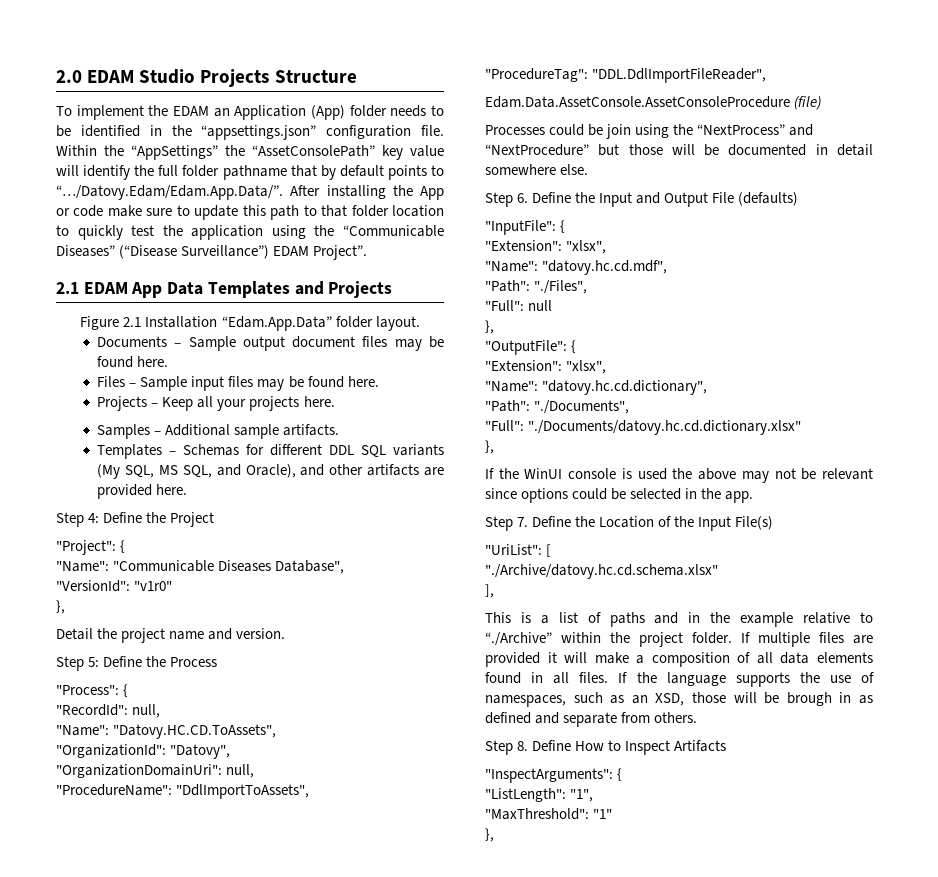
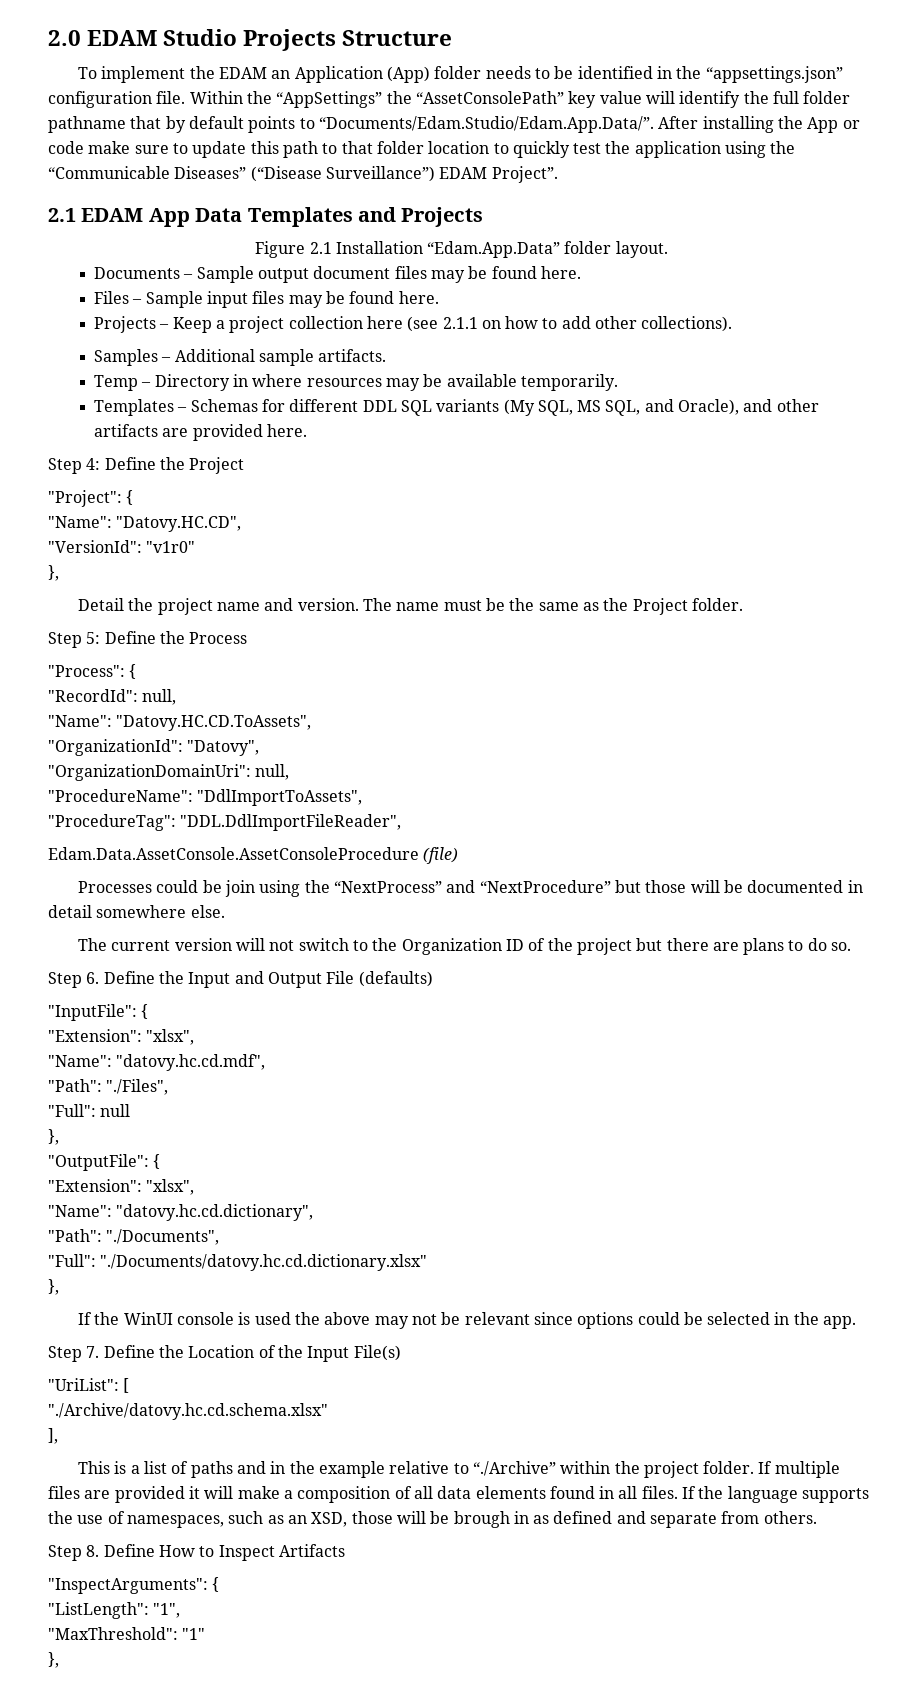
[56,185,283,200] “…/Datovy.Edam/Edam.App.Data/”. -> [318,116,654,133] “Documents/Edam.Studio/Edam.App.Data/”.
[197,396,335,411] all your projects here. -> [215,316,733,333] a project collection here (see 2.1.1 on how to add other collections).
(340, 430) none -> [93,374,618,391] // Temp – Directory in where resources may be available temporarily.
[113,560,345,574] "Communicable Diseases Database", -> [116,516,242,532] "Datovy.HC.CD",
(286, 633) none -> [362,598,743,615] The name must be the same as the Project folder.
(589, 169) none -> [78,938,852,955] // The current version will not switch to the Organization ID of the project but there are plans to do so.

